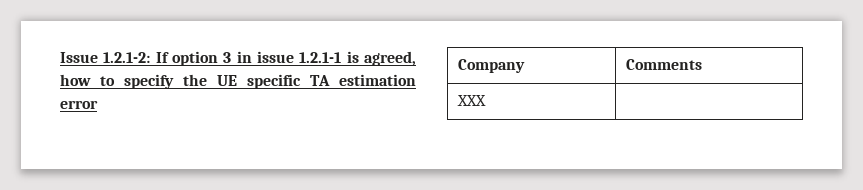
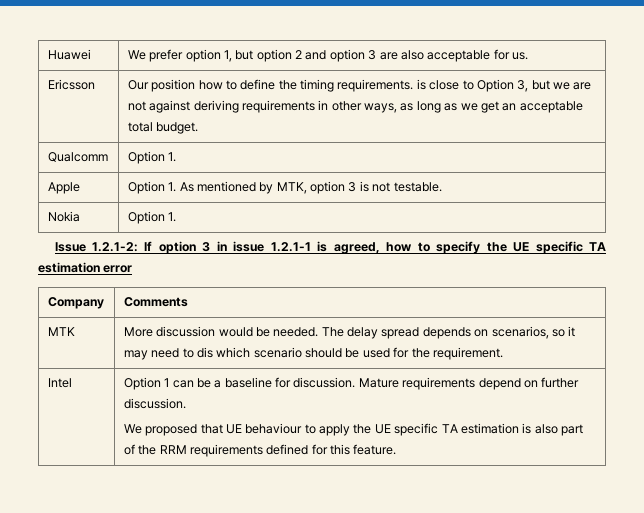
(60, 57) none -> [47,49,91,60] [127,49,529,62] [47,79,95,90] [127,79,592,92] [127,100,583,113] [127,122,199,134] [47,152,108,162] [127,151,177,164] [47,182,80,194] [127,181,442,194] [47,211,80,222] [127,211,177,224] Huawei | We prefer option 1, but option 2 and option 3 are also acceptable for us. // Ericsson | Our position how to define the timing requirements. is close to Option 3, but we are not against deriving requirements in other ways, as long as we get an acceptable total budget. // Qualcomm | Option 1. // Apple | Option 1. As mentioned by MTK, option 3 is not testable. // Nokia | Option 1. //
[457,95,487,106] XXX | -> [47,327,75,336] [123,326,576,339] [123,347,503,360] [47,378,72,388] [123,377,580,390] [123,398,186,409] [123,423,584,436] [123,444,397,457] MTK | More discussion would be needed. The delay spread depends on scenarios, so it may need to dis which scenario should be used for the requirement. // Intel | Option 1 can be a baseline for discussion. Mature requirements depend on further discussion. // We proposed that UE behaviour to apply the UE specific TA estimation is also part of the RRM requirements defined for this feature.

